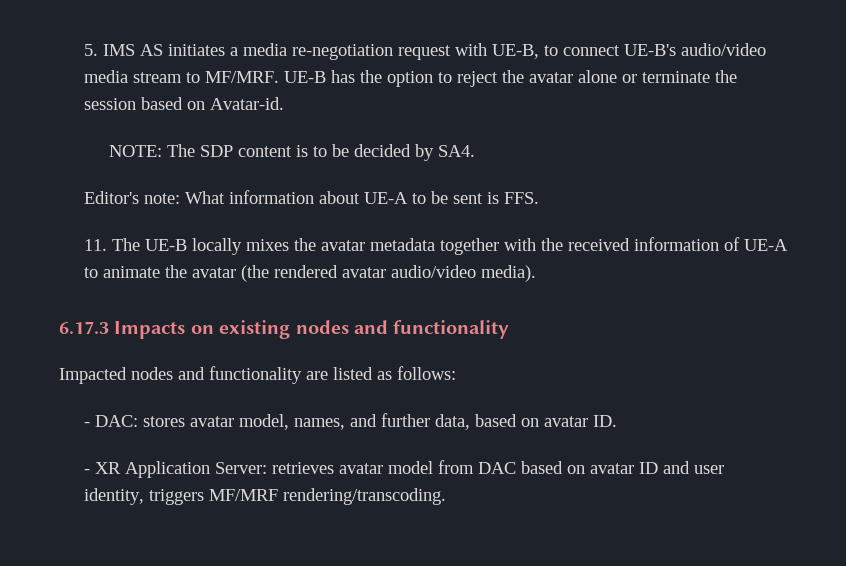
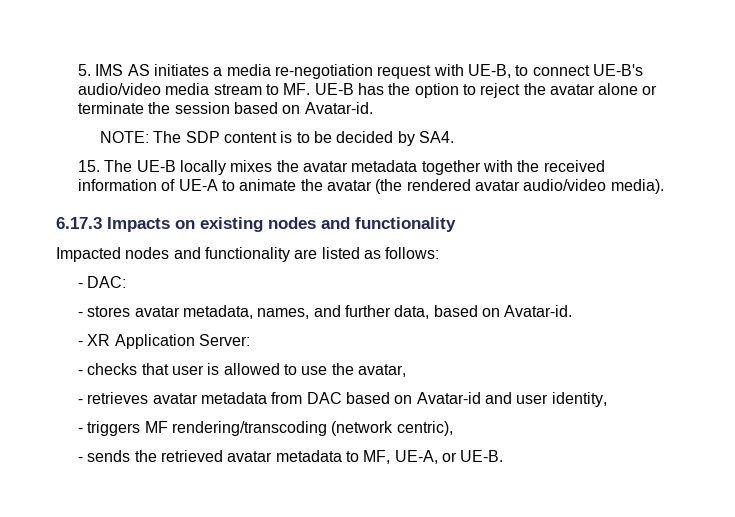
[204,71,279,83] MF/MRF. -> [283,83,311,95] MF.
[83,190,539,204] [83,239,107,251] Editor's note: What information about UE-A to be sent is FFS. // 11. -> [78,160,101,172] 15.
(138, 421) none -> [78,312,84,317] // -
[238,414,289,430] model, -> [182,305,253,319] metadata,
[543,415,617,427] avatar ID. -> [504,305,573,317] Avatar-id.
(267, 468) none -> [78,363,406,377] [78,399,84,404] // - checks that user is allowed to use the avatar, // -
[387,461,433,474] model -> [200,392,267,404] metadata
[589,462,658,474] avatar ID -> [416,392,481,404] Avatar-id
[148,488,446,505] triggers MF/MRF rendering/transcoding. -> [78,421,453,436] [78,450,504,464] // - triggers MF rendering/transcoding (network centric), // - sends the retrieved avatar metadata to MF, UE-A, or UE-B.

